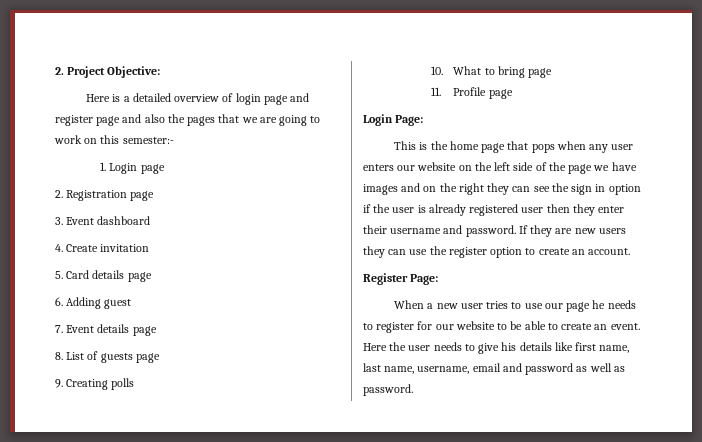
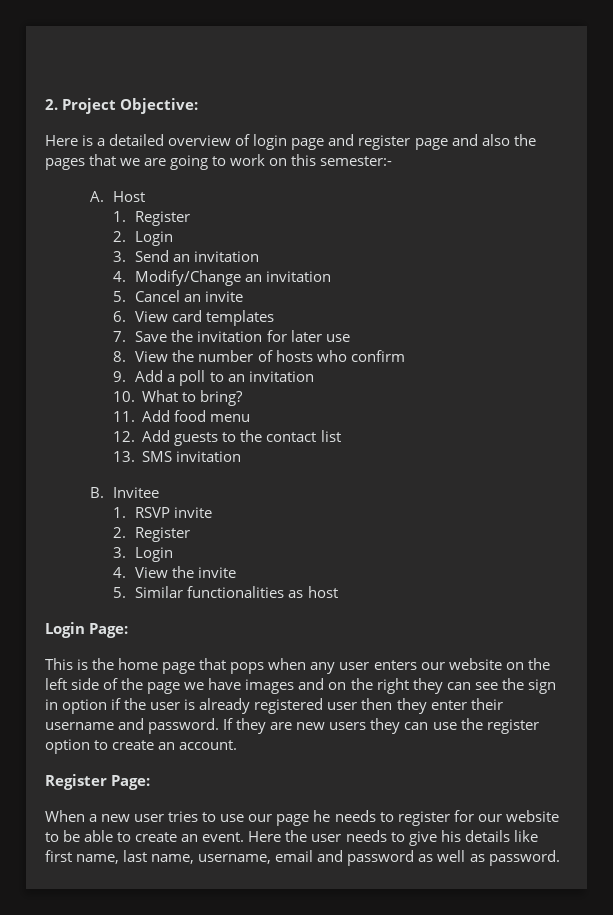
[100,162,165,174] [55,190,155,201] [55,216,151,225] [55,244,150,252] [55,270,152,282] [55,297,132,309] [55,324,157,336] [55,351,160,363] [55,378,135,390] 1. Login page // 2. Registration page // 3. Event dashboard // 4. Create invitation // 5. Card details page // 6. Adding guest // 7. Event details page // 8. List of guests page // 9. Creating polls -> [90,191,145,202] [112,211,191,226] [112,231,174,246] [112,250,260,262] [112,270,332,286] [112,290,244,302] [112,310,275,326] [112,330,350,342] [112,350,405,362] [112,370,314,386] A. Host // 1. Register // 2. Login // 3. Send an invitation // 4. Modify/Change an invitation // 5. Cancel an invite // 6. View card templates // 7. Save the invitation for later use // 8. View the number of hosts who confirm // 9. Add a poll to an invitation
[497,66,553,78] bring page -> [200,390,244,406] bring?
[453,87,513,99] Profile page -> [142,410,251,422] [112,430,341,446] [112,451,242,462] [90,487,159,498] [112,507,213,518] [112,527,191,542] [112,547,174,562] [112,566,237,578] [112,586,338,598] Add food menu // 12. Add guests to the contact list // 13. SMS invitation // B. Invitee // 1. RSVP invite // 2. Register // 3. Login // 4. View the invite // 5. Similar functionalities as host

